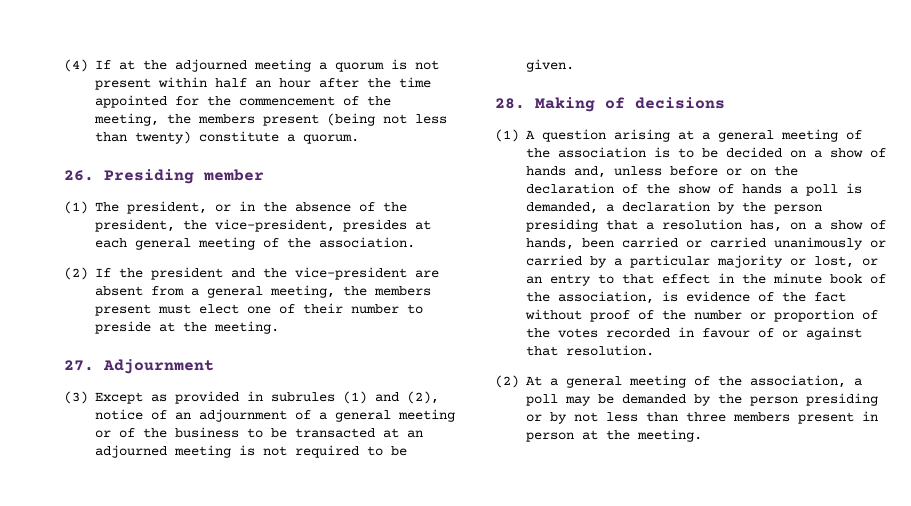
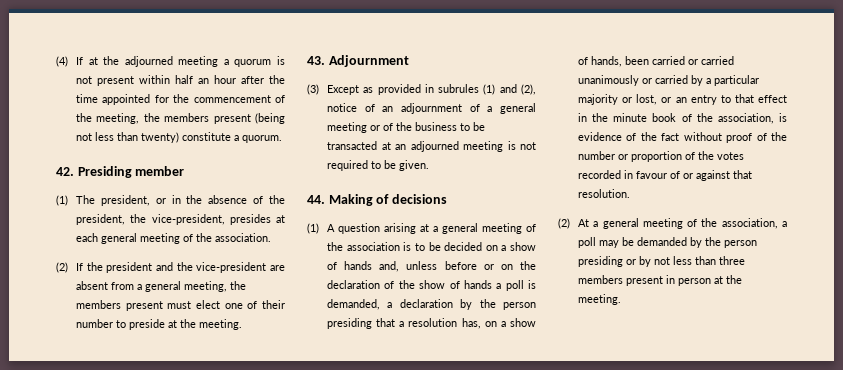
[64,170,94,181] 26. -> [56,167,74,176] 42.
[64,360,94,371] 27. -> [307,56,325,65] 43.
[495,98,525,109] 28. -> [307,195,325,204] 44.

